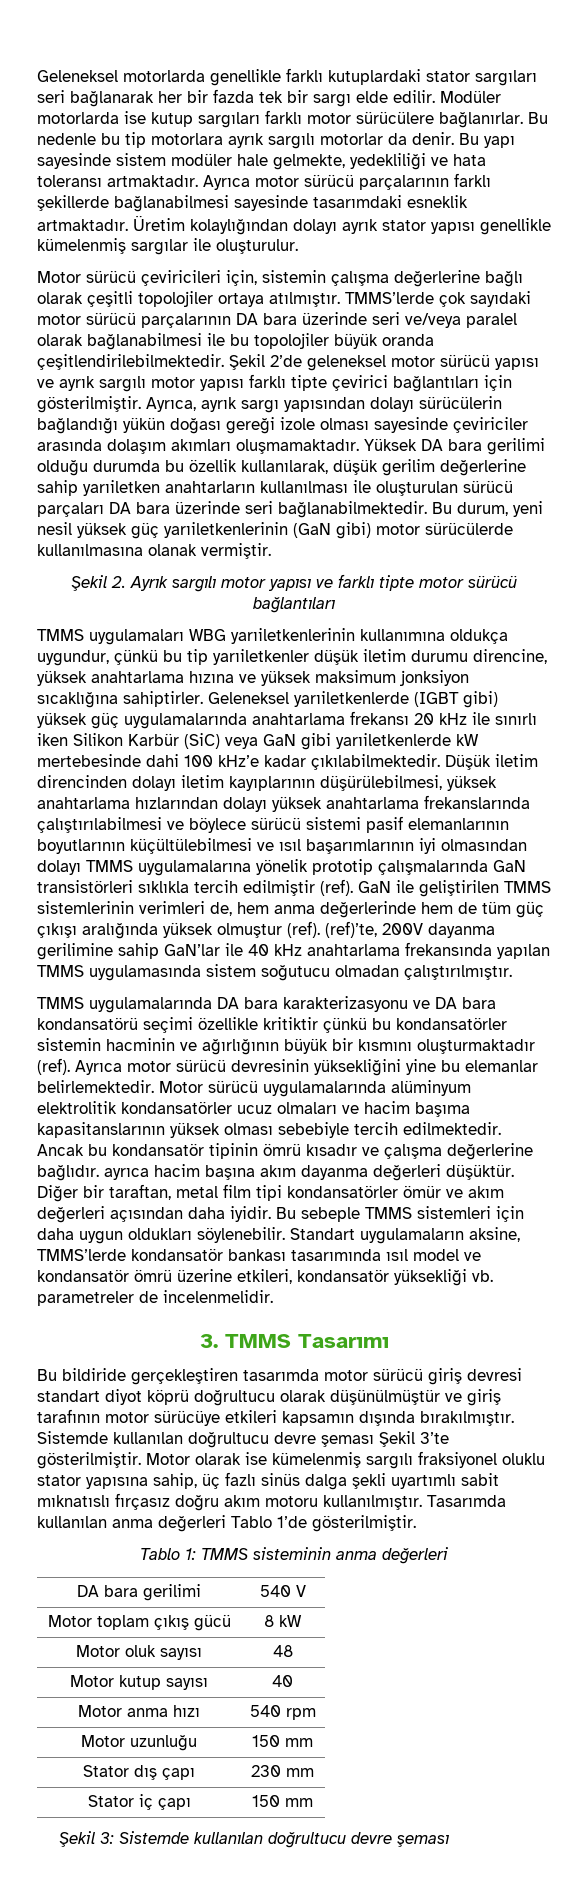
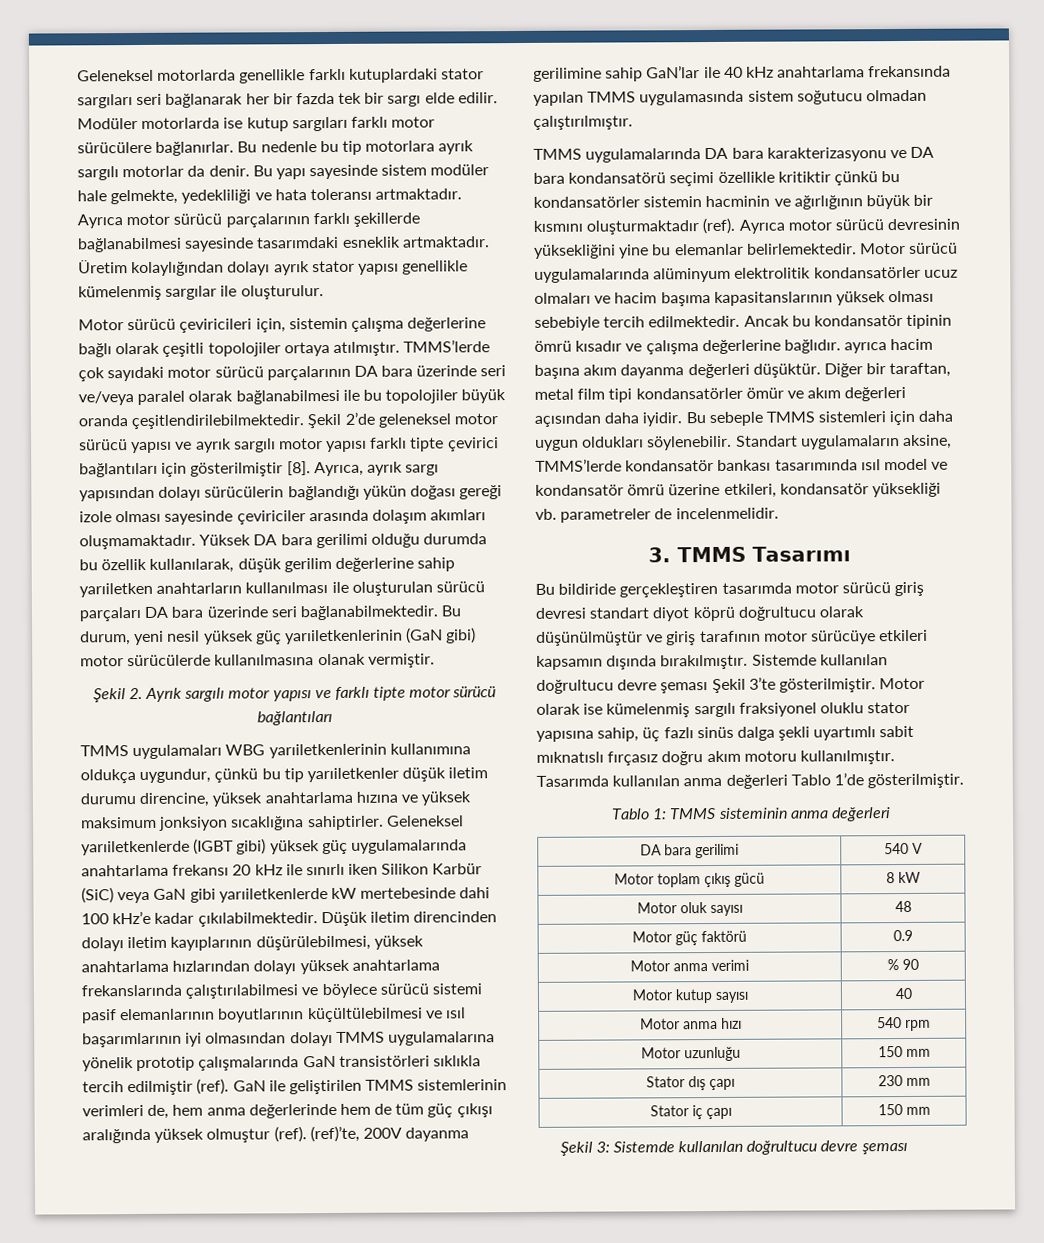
[37,396,141,413] gösterilmiştir. -> [190,461,311,477] gösterilmiştir [8].
(293, 1651) none -> [632,930,747,946] [893,929,913,942] [630,959,749,972] [887,958,919,971] // Motor güç faktörü | 0.9 // Motor anma verimi | % 90

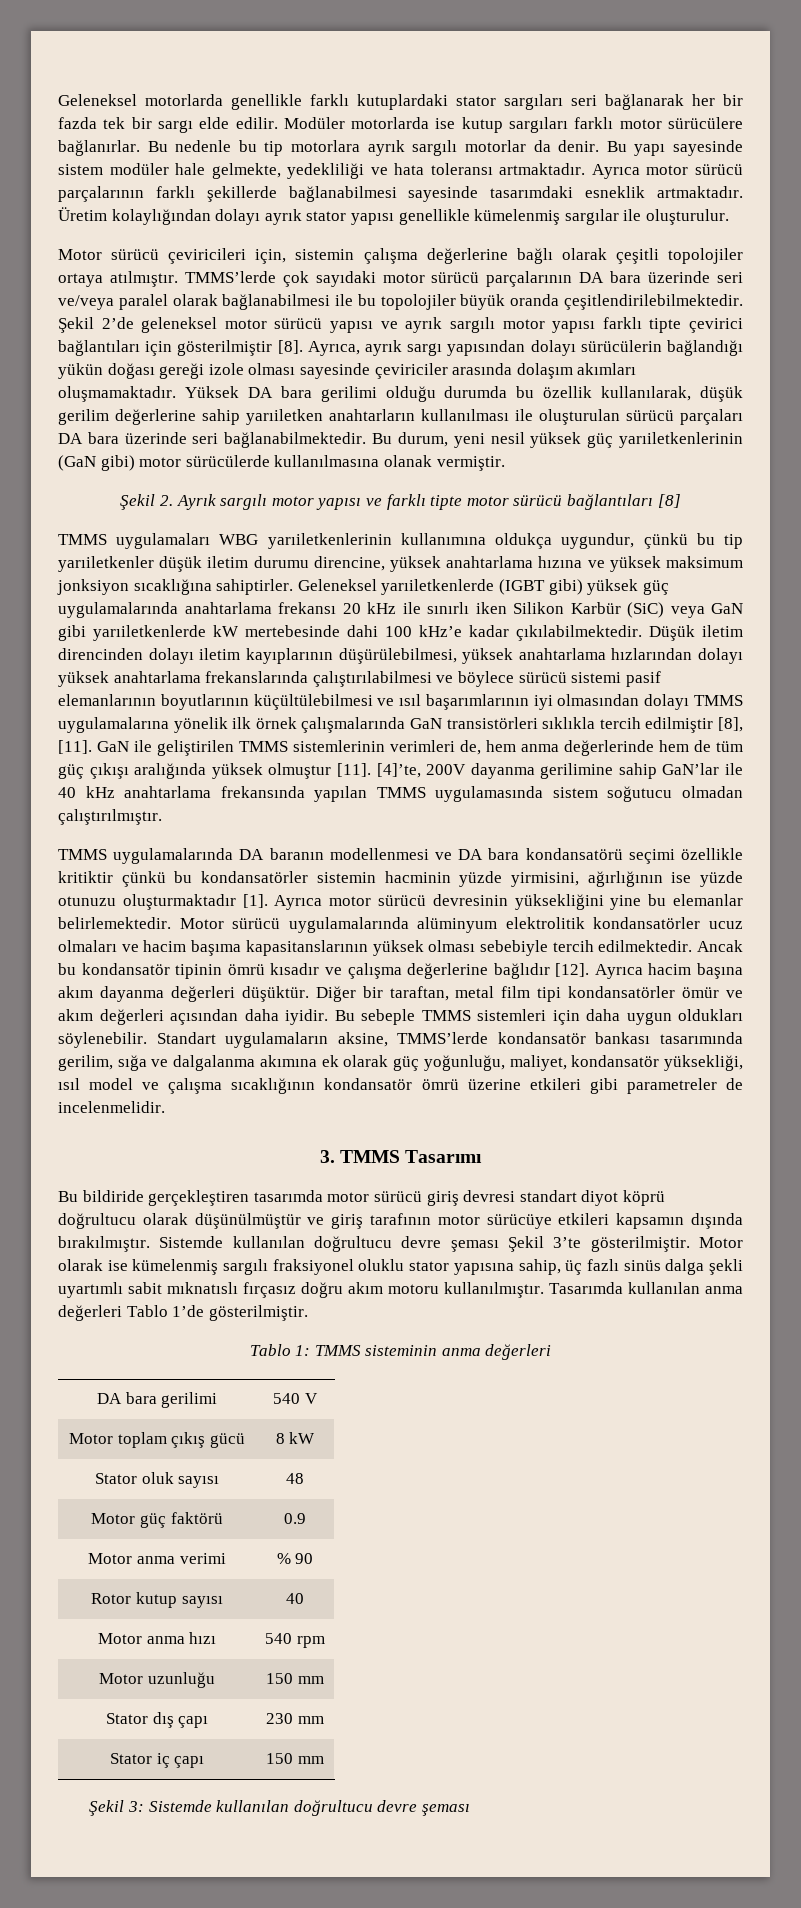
(333, 718) none -> [657,494,681,508] [8]
[136,1056,196,1072] prototip -> [232,717,297,729] ilk örnek
[196,1078,230,1095] (ref). -> [718,717,744,732] [58,740,92,754] [8], [11].
[273,1125,360,1143] (ref). (ref)’te, -> [336,763,421,778] [11]. [4]’te,
[731,147,887,162] bara karakterizasyonu -> [269,848,429,860] baranın modellenmesi
[773,194,934,210] [533,217,736,235] ve ağırlığının büyük bir kısmını oluşturmaktadır (ref). -> [459,871,744,887] [58,894,268,910] yüzde yirmisini, ağırlığının ise yüzde otunuzu oluşturmaktadır [1].
[783,339,888,354] bağlıdır. ayrıca -> [493,963,643,979] bağlıdır [12]. Ayrıca
(858, 465) none -> [58,1055,744,1071] gerilim, sığa ve dalgalanma akımına ek olarak güç yoğunluğu, maliyet, kondansatör yüksekliği,
(949, 465) none -> [168,1078,316,1094] çalışma sıcaklığının
[723,482,941,498] [535,508,557,520] etkileri, kondansatör yüksekliği vb. -> [529,1078,618,1094] etkileri gibi
[636,902,677,914] Motor -> [94,1473,137,1484] Stator
[631,989,672,1001] Motor -> [91,1593,132,1604] Rotor

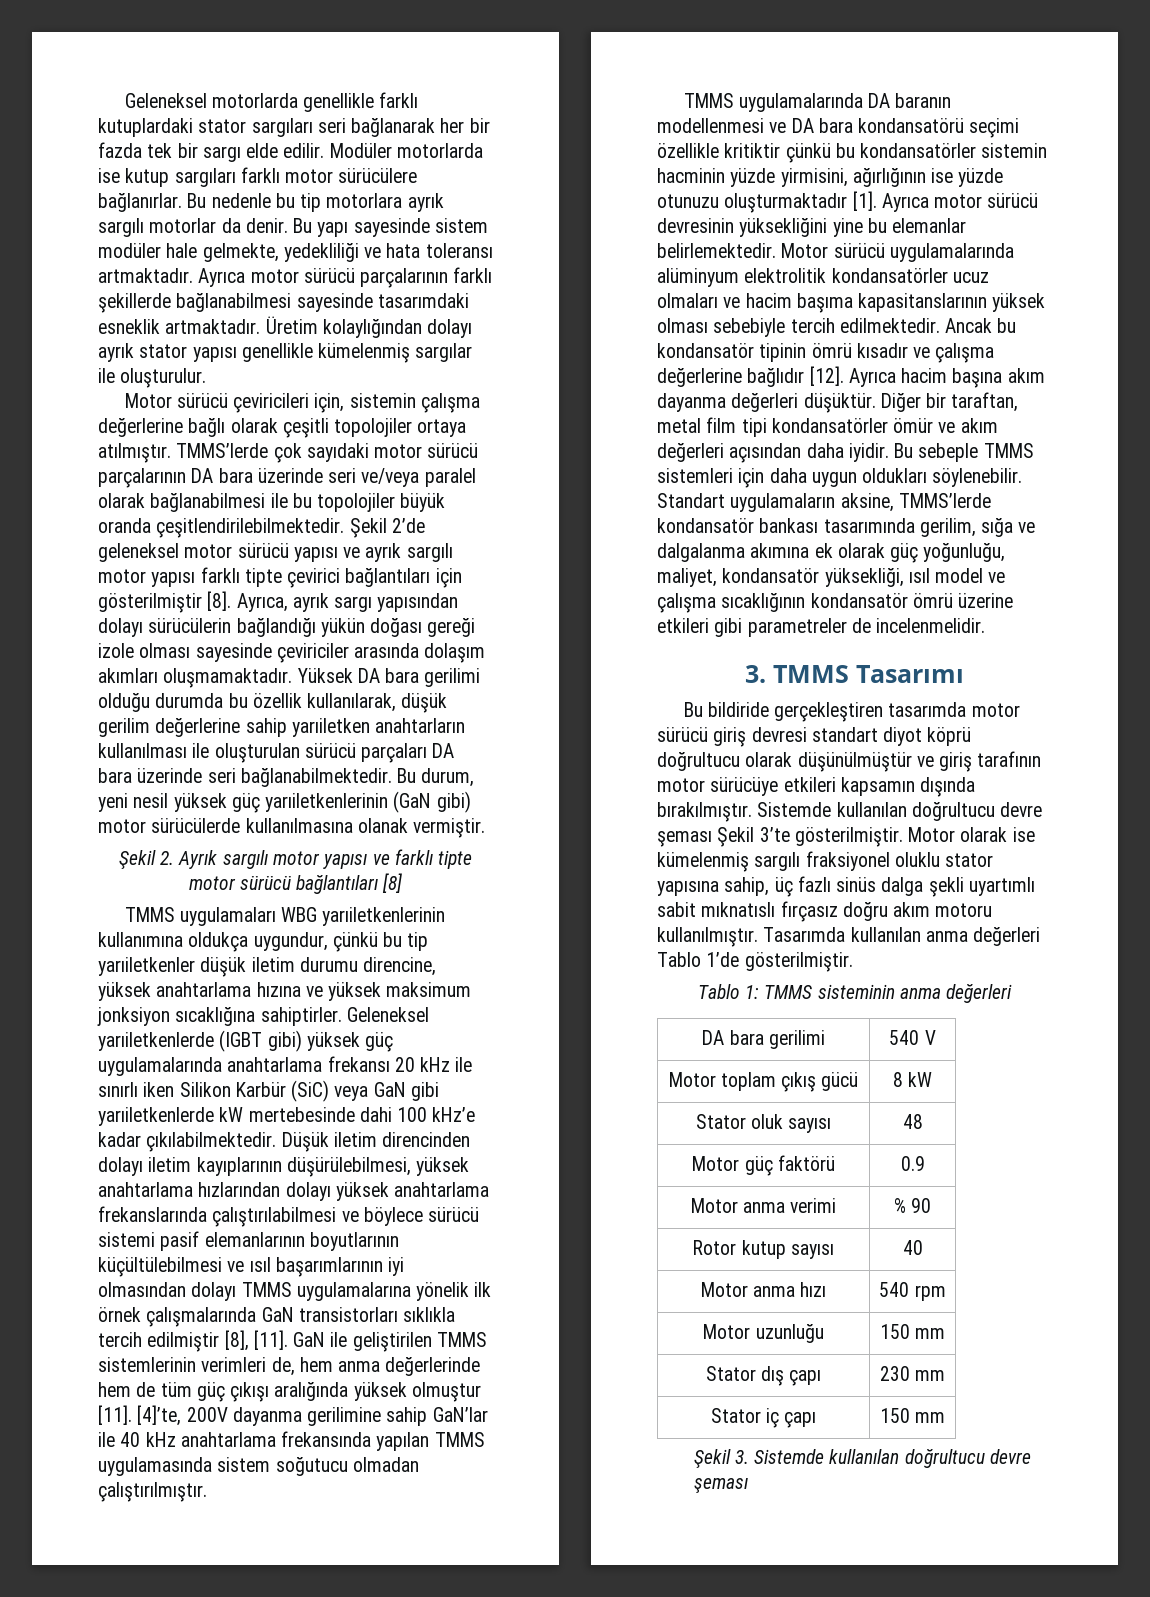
[446,717,538,729] transistörleri -> [298,1307,398,1322] transistorları
[128,1801,145,1812] 3: -> [734,1450,749,1464] 3.

